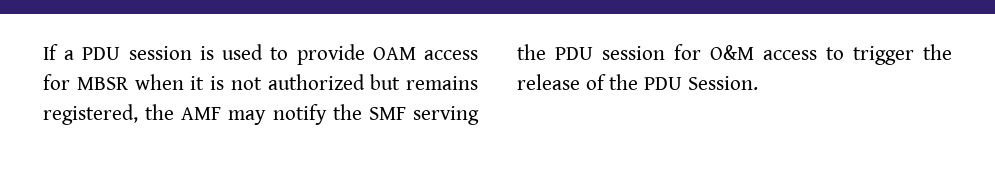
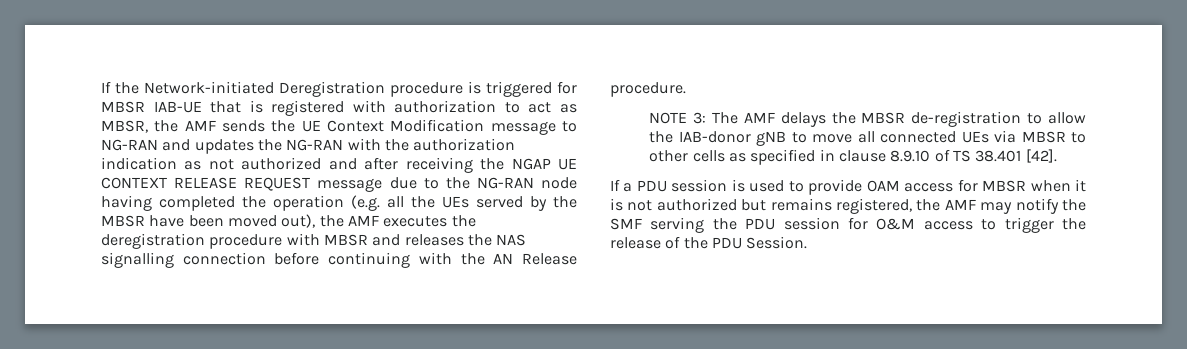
[43,44,58,60] If -> [101,81,577,97] [101,100,577,116] [101,119,577,135] [101,138,516,154] [101,157,577,173] [101,177,577,192] [101,195,577,211] [101,214,476,228] [101,233,527,249] [101,252,577,268] [610,82,686,97] [649,111,1086,127] [649,130,1086,146] [649,149,1057,165] [610,179,620,191] If the Network-initiated Deregistration procedure is triggered for MBSR IAB-UE that is registered with authorization to act as MBSR, the AMF sends the UE Context Modification message to NG-RAN and updates the NG-RAN with the authorization indication as not authorized and after receiving the NGAP UE CONTEXT RELEASE REQUEST message due to the NG-RAN node having completed the operation (e.g. all the UEs served by the MBSR have been moved out), the AMF executes the deregistration procedure with MBSR and releases the NAS signalling connection before continuing with the AN Release procedure. // NOTE 3: The AMF delays the MBSR de-registration to allow the IAB-donor gNB to move all connected UEs via MBSR to other cells as specified in clause 8.9.10 of TS 38.401 [42]. // If

